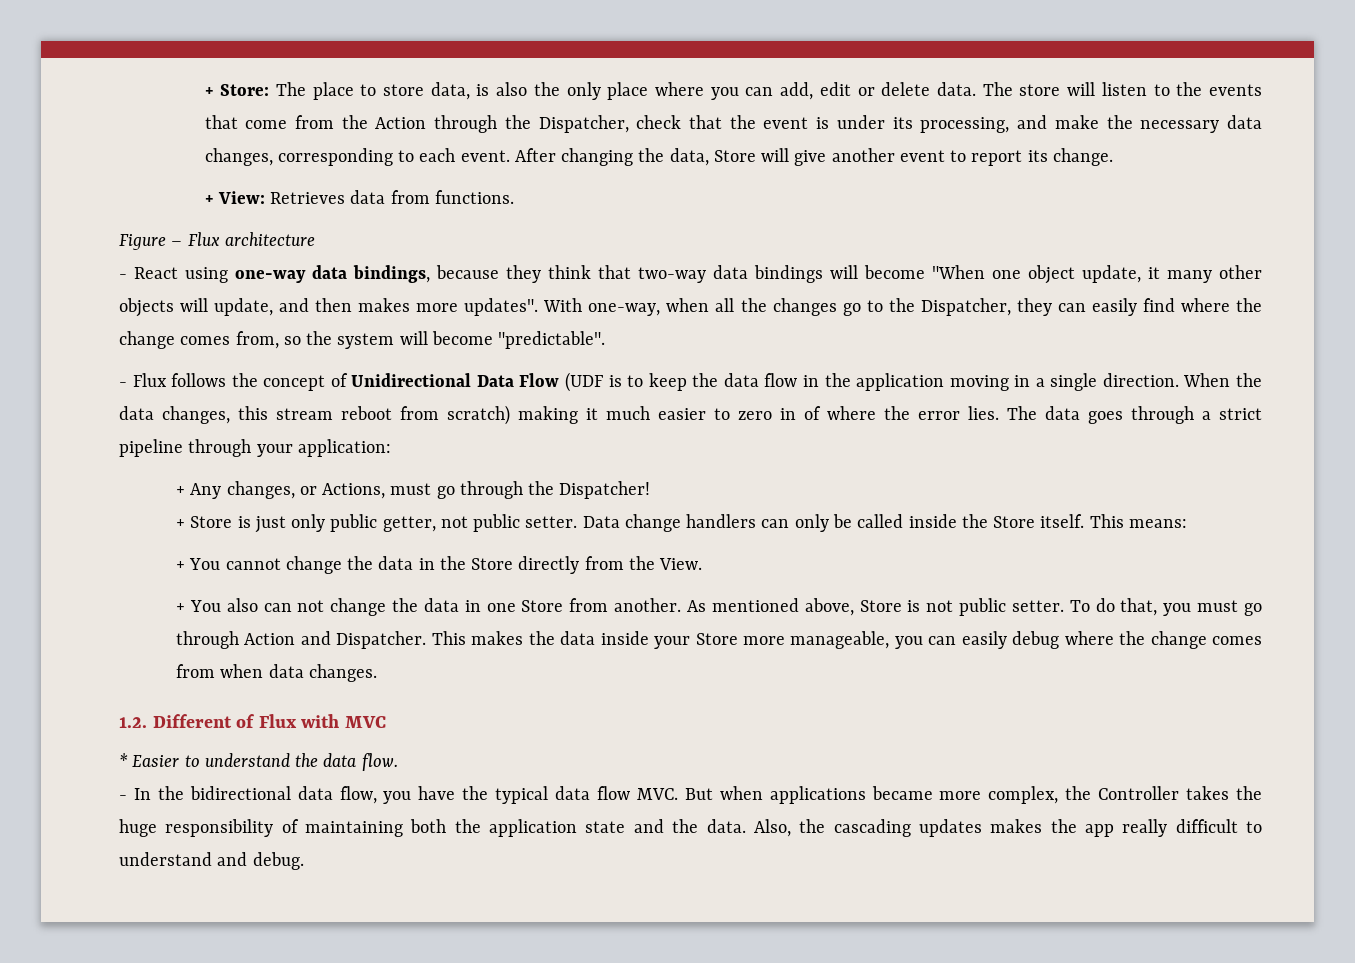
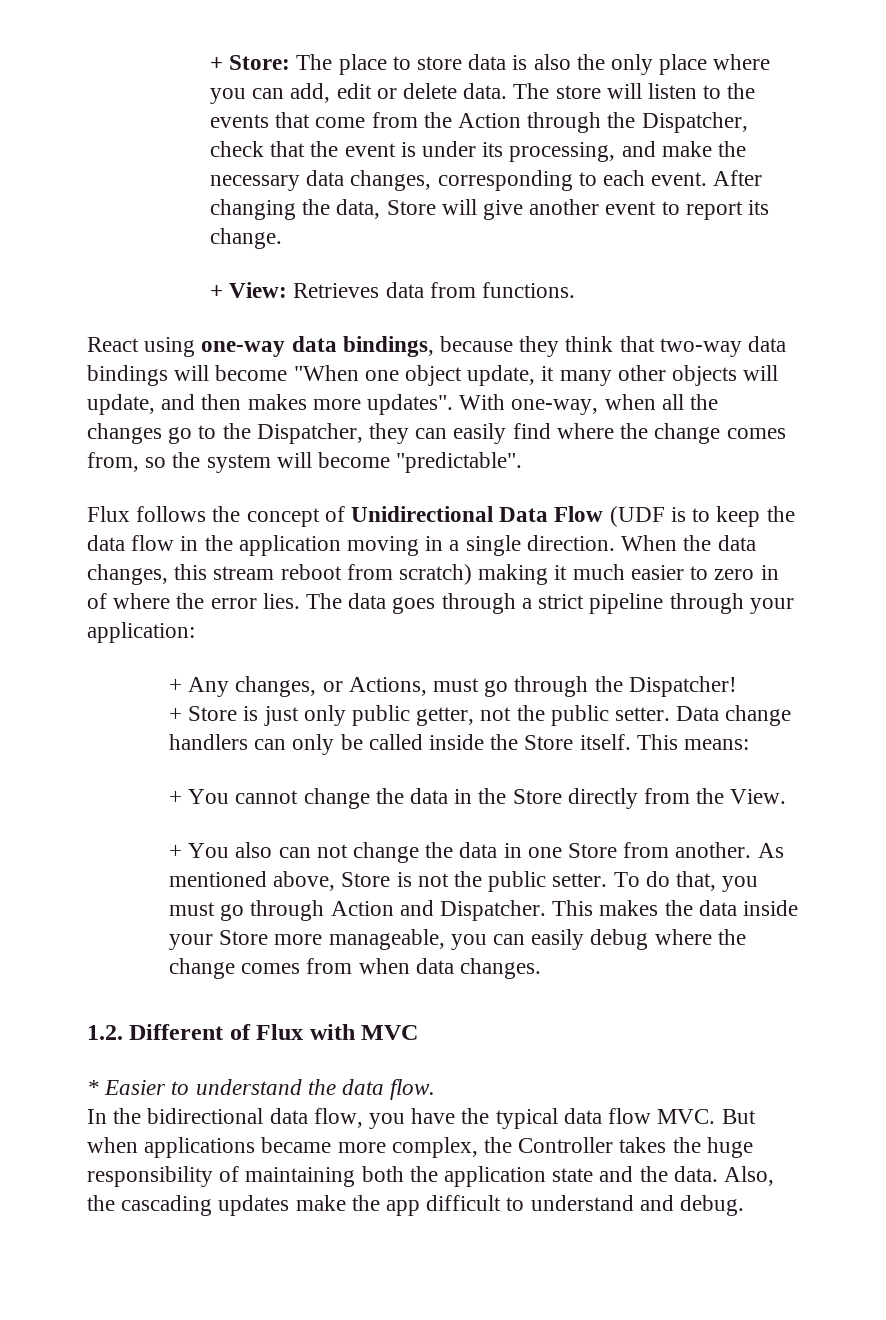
[430,82,470,100] data, -> [468,54,507,70] data
[119,232,315,250] [119,274,127,279] Figure – Flux architecture // - -> (575, 290) none
[119,382,127,387] - -> (523, 462) none
(468, 522) none -> [516,705,545,721] the
(954, 606) none -> [453,871,482,887] the
[119,795,127,800] - -> (436, 1089) none
[990,819,1043,833] makes -> [295,1195,346,1211] make
[1122,819,1168,837] really -> (421, 1208) none

